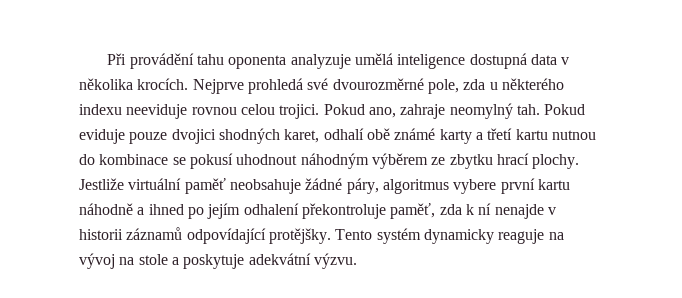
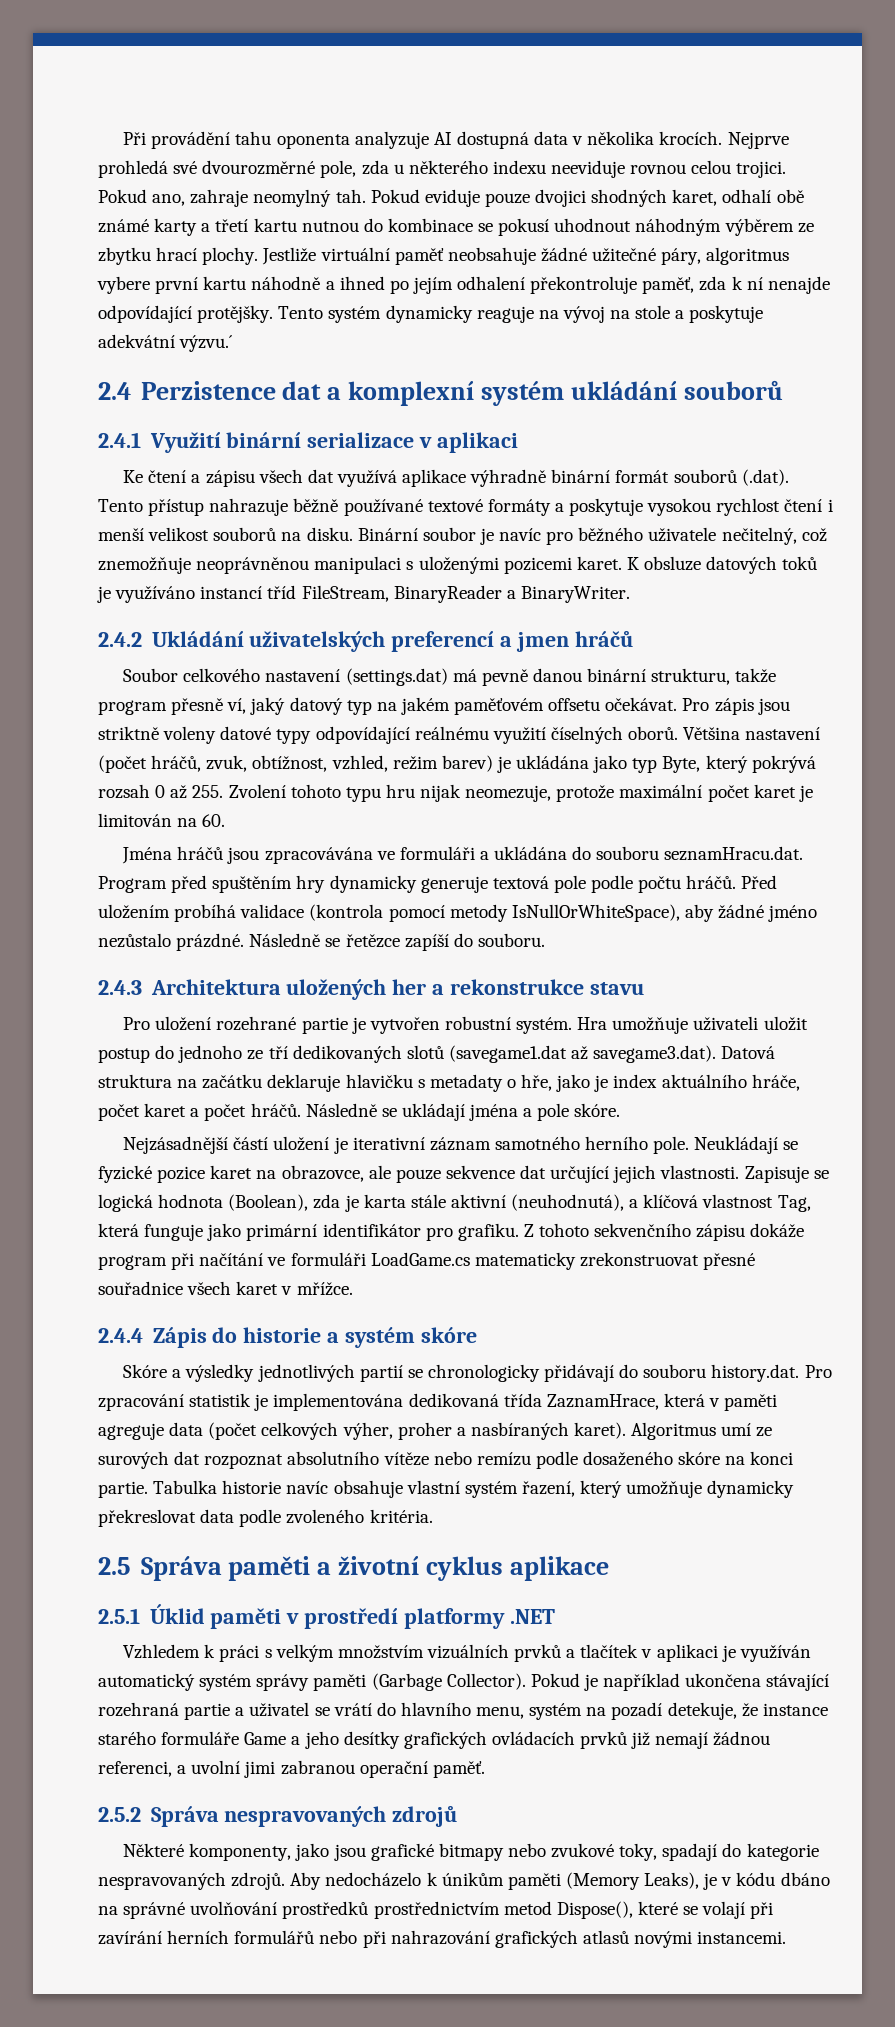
[355,53,466,69] umělá inteligence -> [433,132,452,145] AI
(343, 184) none -> [592,248,657,262] užitečné
[547,207,556,215] [79,227,183,240] v historii záznamů -> (830, 285) none
[313,253,357,269] výzvu. -> [179,335,233,352] [98,380,783,406] [98,432,519,453] [123,469,789,487] [98,498,833,516] [98,527,827,545] [98,556,818,574] [97,585,630,603] [98,630,634,652] [123,668,777,686] [98,697,790,715] [98,726,821,744] [98,755,816,773] [98,784,813,802] [98,813,226,827] [122,846,804,864] [98,875,778,893] [98,904,818,922] [98,933,545,951] [98,979,645,1000] [123,1016,808,1034] [98,1045,776,1063] [98,1074,800,1092] [98,1103,621,1121] [123,1136,799,1154] [98,1165,829,1183] [98,1194,811,1212] [98,1223,805,1241] [98,1252,756,1270] [98,1281,353,1296] [98,1327,478,1348] [123,1364,832,1382] [98,1393,778,1411] [98,1422,773,1440] [98,1451,794,1469] [98,1480,795,1498] [98,1509,433,1527] [98,1556,609,1581] [98,1604,556,1629] [123,1644,811,1662] [98,1673,830,1691] [98,1702,828,1720] [98,1731,771,1749] [98,1760,485,1778] [98,1805,458,1827] [123,1843,819,1861] [98,1872,830,1890] [98,1901,774,1919] [98,1930,787,1948] výzvu.´ // 2.4 Perzistence dat a komplexní systém ukládání souborů // 2.4.1 Využití binární serializace v aplikaci // Ke čtení a zápisu všech dat využívá aplikace výhradně binární formát souborů (.dat). Tento přístup nahrazuje běžně používané textové formáty a poskytuje vysokou rychlost čtení i menší velikost souborů na disku. Binární soubor je navíc pro běžného uživatele nečitelný, což znemožňuje neoprávněnou manipulaci s uloženými pozicemi karet. K obsluze datových toků je využíváno instancí tříd FileStream, BinaryReader a BinaryWriter. // 2.4.2 Ukládání uživatelských preferencí a jmen hráčů // Soubor celkového nastavení (settings.dat) má pevně danou binární strukturu, takže program přesně ví, jaký datový typ na jakém paměťovém offsetu očekávat. Pro zápis jsou striktně voleny datové typy odpovídající reálnému využití číselných oborů. Většina nastavení (počet hráčů, zvuk, obtížnost, vzhled, režim barev) je ukládána jako typ Byte, který pokrývá rozsah 0 až 255. Zvolení tohoto typu hru nijak neomezuje, protože maximální počet karet je limitován na 60. // Jména hráčů jsou zpracovávána ve formuláři a ukládána do souboru seznamHracu.dat. Program před spuštěním hry dynamicky generuje textová pole podle počtu hráčů. Před uložením probíhá validace (kontrola pomocí metody IsNullOrWhiteSpace), aby žádné jméno nezůstalo prázdné. Následně se řetězce zapíší do souboru. // 2.4.3 Architektura uložených her a rekonstrukce stavu // Pro uložení rozehrané partie je vytvořen robustní systém. Hra umožňuje uživateli uložit postup do jednoho ze tří dedikovaných slotů (savegame1.dat až savegame3.dat). Datová struktura na začátku deklaruje hlavičku s metadaty o hře, jako je index aktuálního hráče, počet karet a počet hráčů. Následně se ukládají jména a pole skóre. // Nejzásadnější částí uložení je iterativní záznam samotného herního pole. Neukládají se fyzické pozice karet na obrazovce, ale pouze sekvence dat určující jejich vlastnosti. Zapisuje se logická hodnota (Boolean), zda je karta stále aktivní (neuhodnutá), a klíčová vlastnost Tag, která funguje jako primární identifikátor pro grafiku. Z tohoto sekvenčního zápisu dokáže program při načítání ve formuláři LoadGame.cs matematicky zrekonstruovat přesné souřadnice všech karet v mřížce. // 2.4.4 Zápis do historie a systém skóre // Skóre a výsledky jednotlivých partií se chronologicky přidávají do souboru history.dat. Pro zpracování statistik je implementována dedikovaná třída ZaznamHrace, která v paměti agreguje data (počet celkových výher, proher a nasbíraných karet). Algoritmus umí ze surových dat rozpoznat absolutního vítěze nebo remízu podle dosaženého skóre na konci partie. Tabulka historie navíc obsahuje vlastní systém řazení, který umožňuje dynamicky překreslovat data podle zvoleného kritéria. // 2.5 Správa paměti a životní cyklus aplikace // 2.5.1 Úklid paměti v prostředí platformy .NET // Vzhledem k práci s velkým množstvím vizuálních prvků a tlačítek v aplikaci je využíván automatický systém správy paměti (Garbage Collector). Pokud je například ukončena stávající rozehraná partie a uživatel se vrátí do hlavního menu, systém na pozadí detekuje, že instance starého formuláře Game a jeho desítky grafických ovládacích prvků již nemají žádnou referenci, a uvolní jimi zabranou operační paměť. // 2.5.2 Správa nespravovaných zdrojů // Některé komponenty, jako jsou grafické bitmapy nebo zvukové toky, spadají do kategorie nespravovaných zdrojů. Aby nedocházelo k únikům paměti (Memory Leaks), je v kódu dbáno na správné uvolňování prostředků prostřednictvím metod Dispose(), které se volají při zavírání herních formulářů nebo při nahrazování grafických atlasů novými instancemi.

